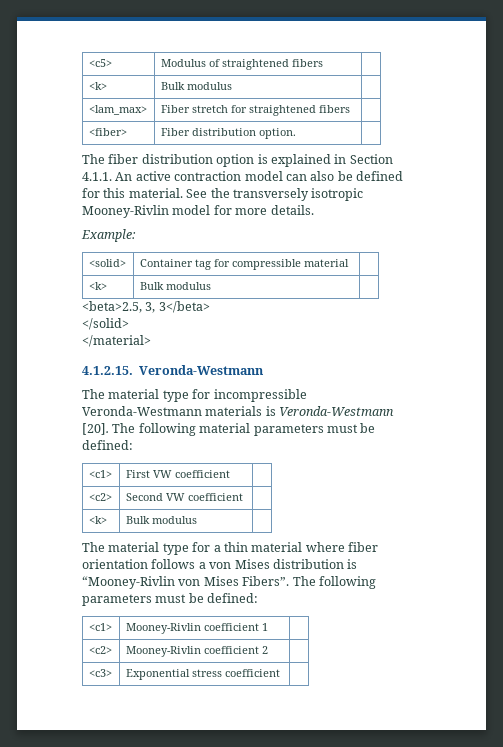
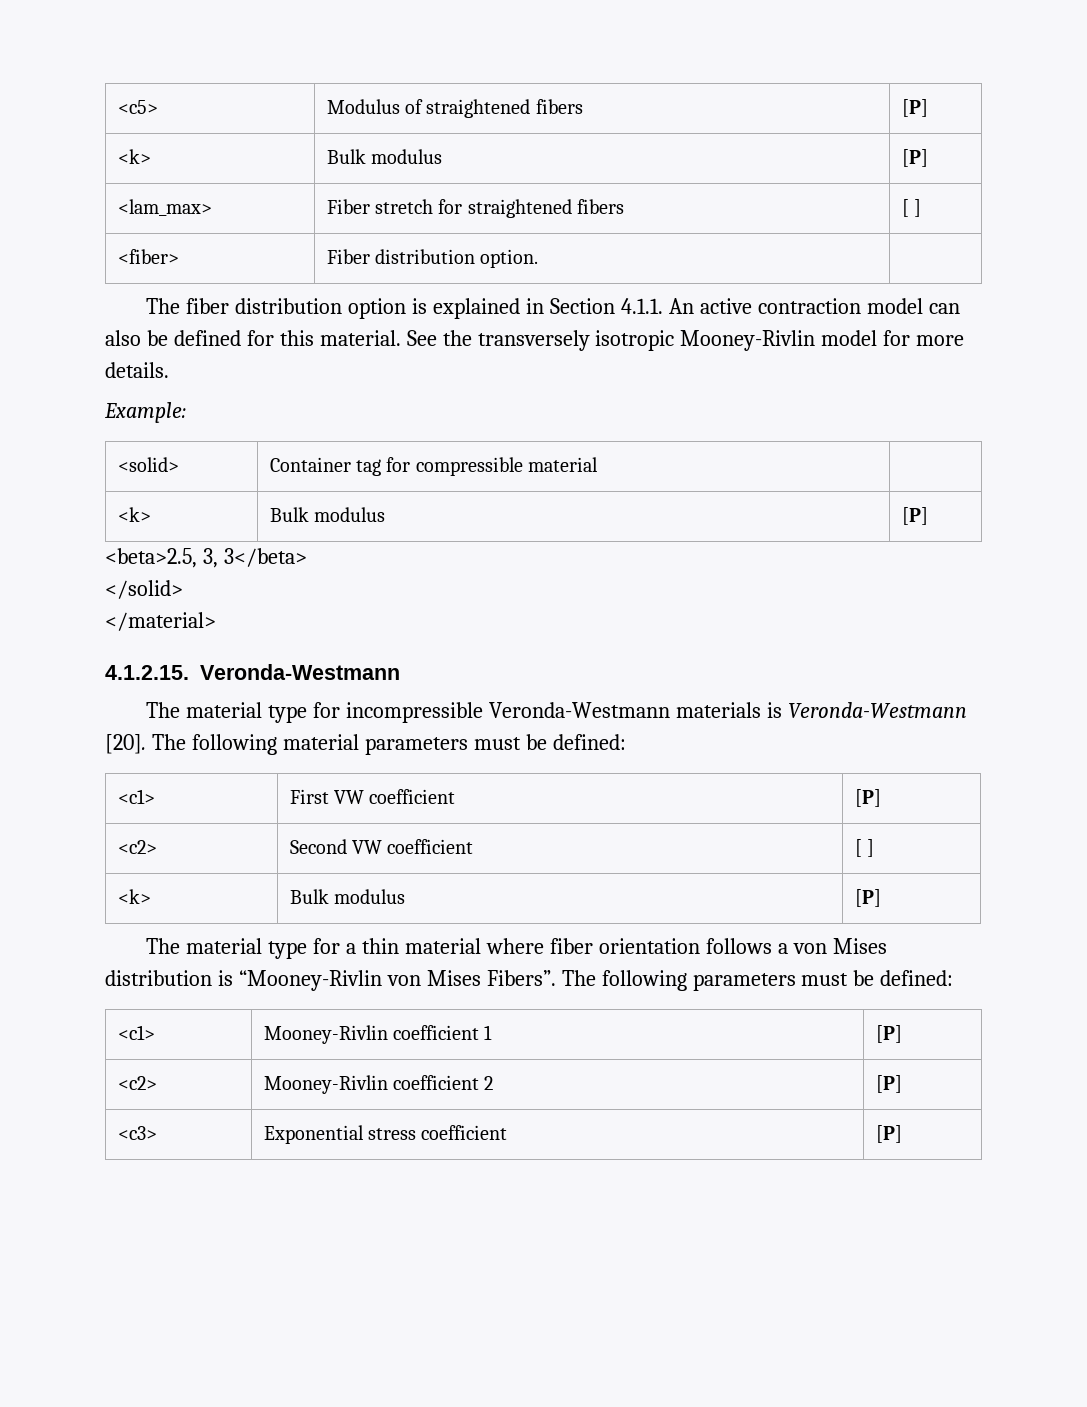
[88,82,107,90] [160,82,232,90] // <k> | Bulk modulus | -> [901,99,928,117] [117,149,151,164] [326,149,443,164] [901,149,928,167] [P] // <k> | Bulk modulus | [P]
(350, 109) none -> [901,199,922,217] [ ]
(211, 286) none -> [901,507,928,525] [P]
(230, 474) none -> [854,789,881,807] [P]
[88,516,107,524] [125,516,197,524] // <k> | Bulk modulus | -> [854,839,875,857] [117,889,151,904] [289,889,406,904] [854,889,881,907] [ ] // <k> | Bulk modulus | [P]
(268, 627) none -> [875,1025,902,1043] [P]
(268, 650) none -> [875,1075,902,1093] [P]
(280, 673) none -> [875,1125,902,1143] [P]

